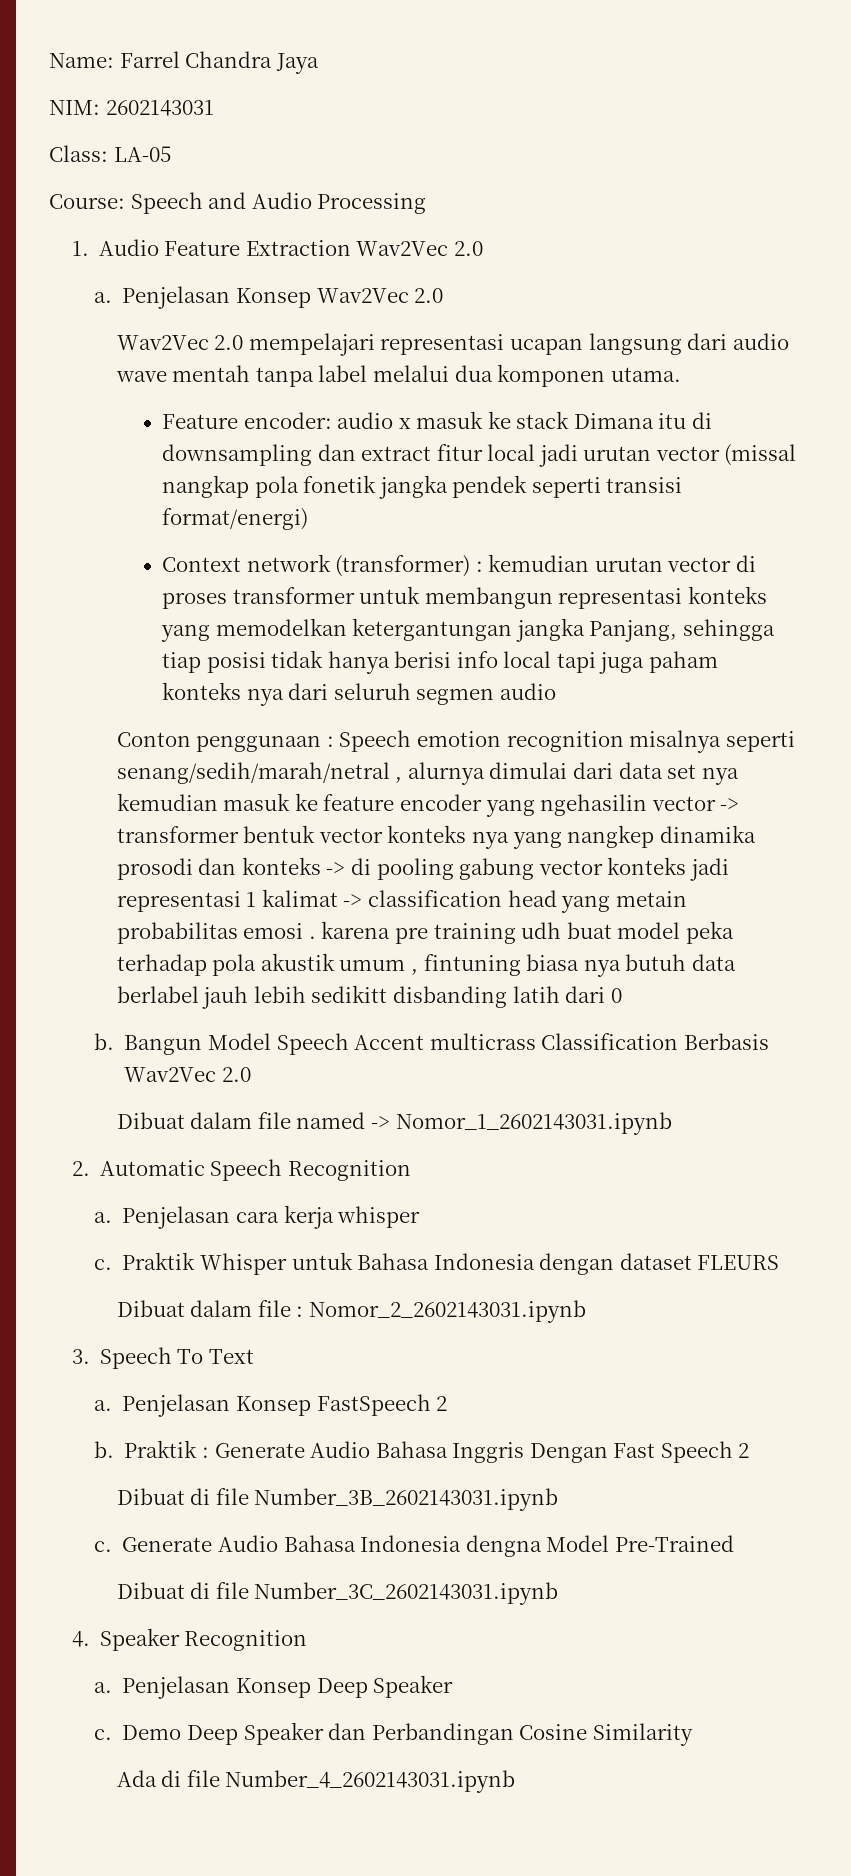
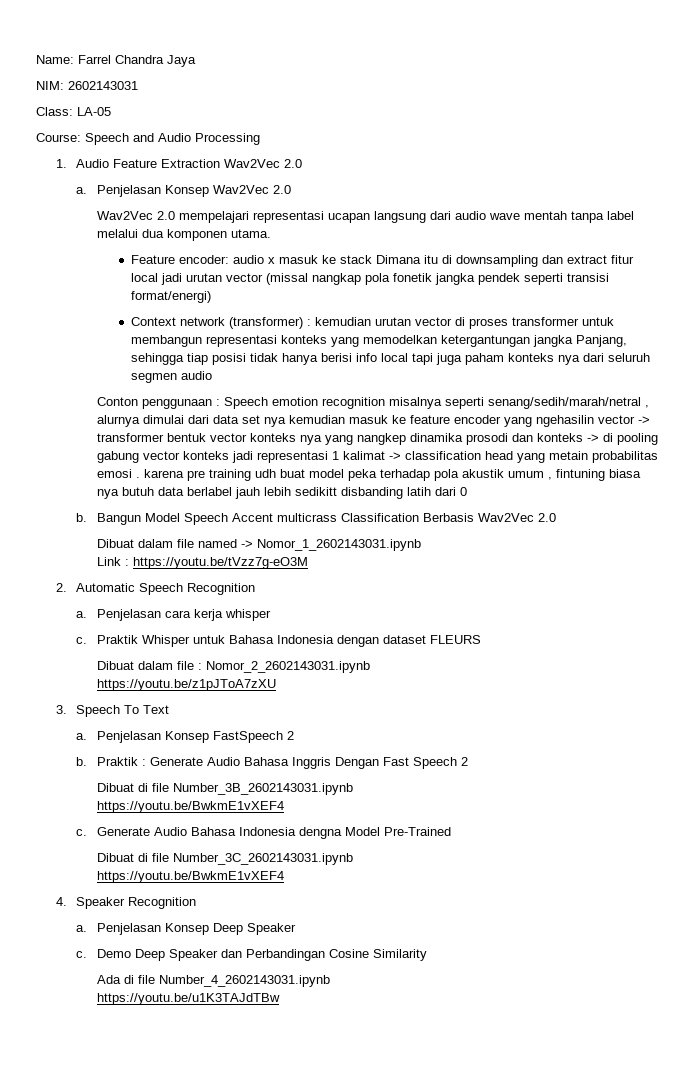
(672, 1123) none -> [96,557,308,569] // Link : https://youtu.be/tVzz7g-eO3M
(587, 1311) none -> [96,679,276,691] // https://youtu.be/z1pJToA7zXU
(559, 1499) none -> [96,801,284,813] // https://youtu.be/BwkmE1vXEF4
(559, 1593) none -> [96,871,284,883] // https://youtu.be/BwkmE1vXEF4
(516, 1781) none -> [96,993,280,1005] // https://youtu.be/u1K3TAJdTBw

